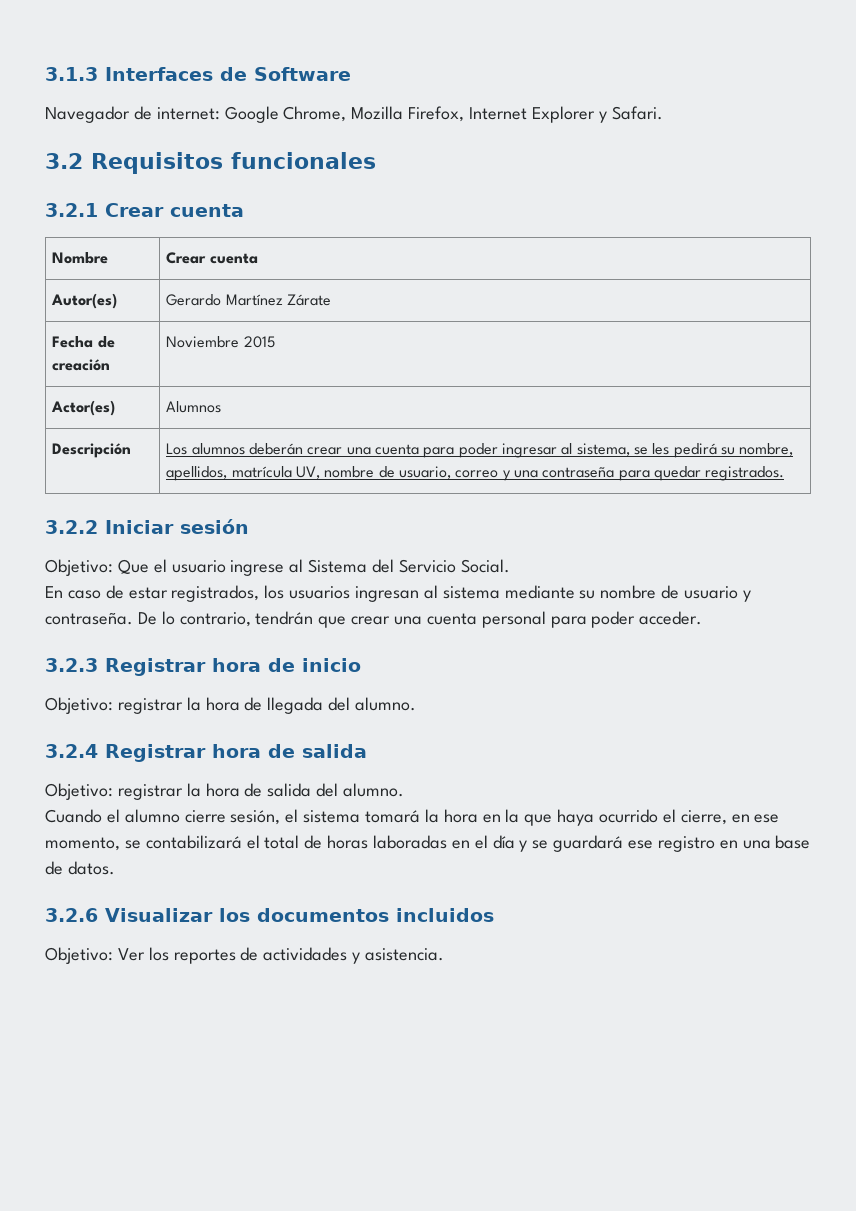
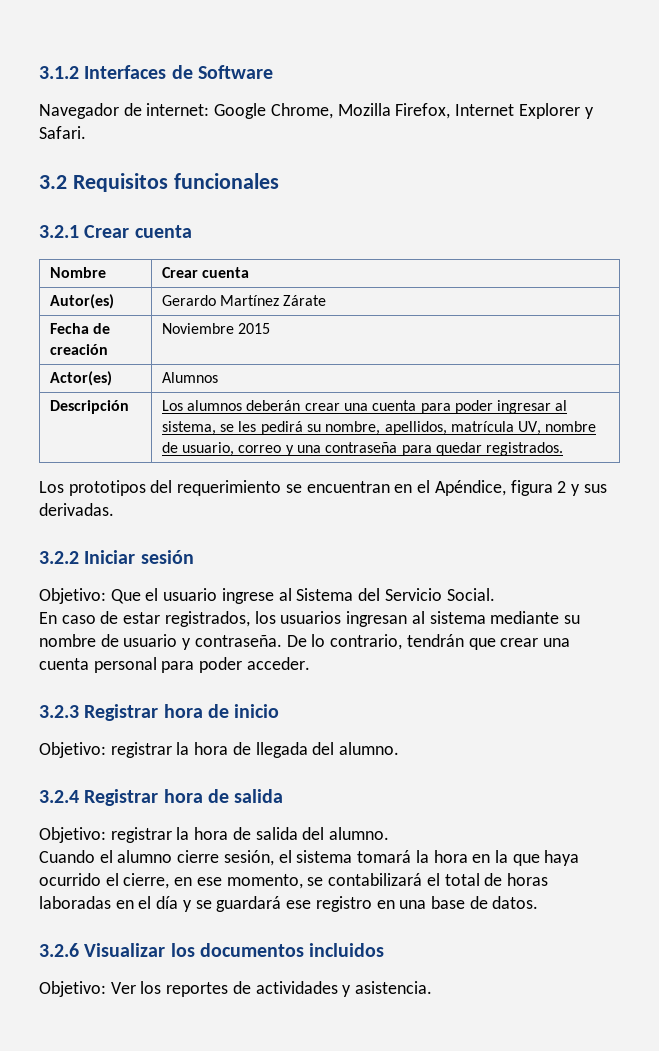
[45,67,98,81] 3.1.3 -> [39,66,79,79] 3.1.2
(785, 473) none -> [39,480,607,496] [39,503,114,516] // Los prototipos del requerimiento se encuentran en el Apéndice, figura 2 y sus derivadas.

